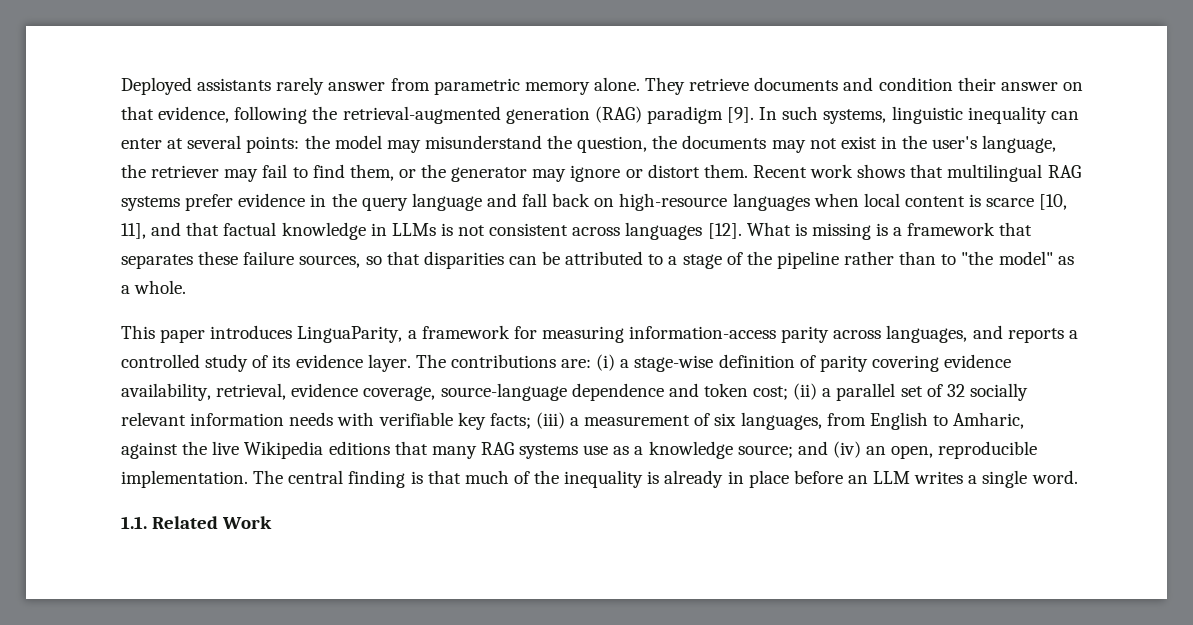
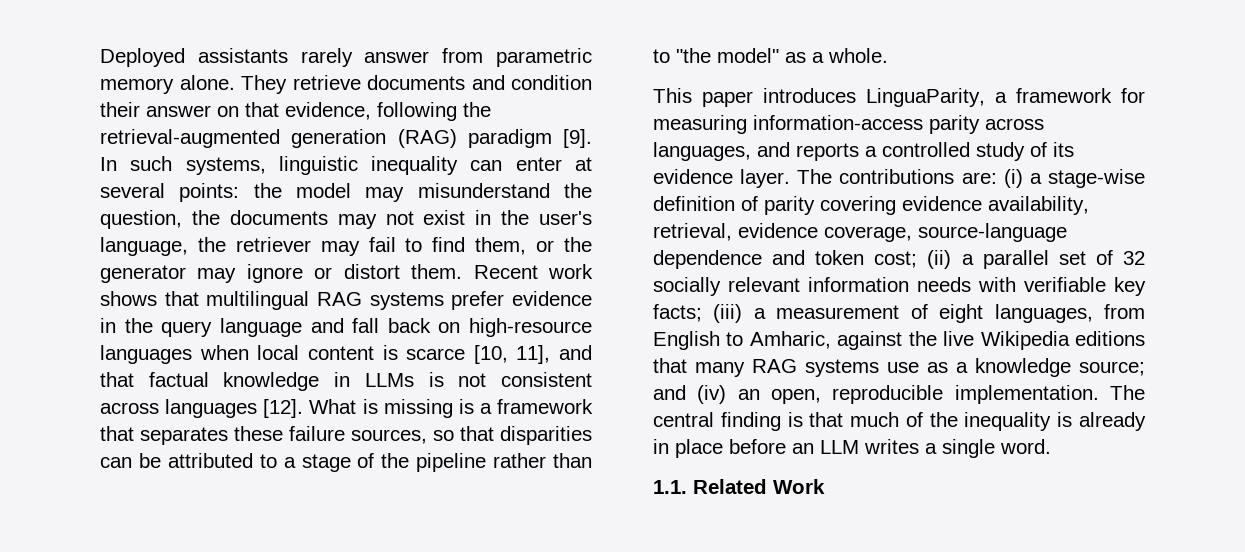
[714,413,737,426] six -> [939,304,984,323] eight

